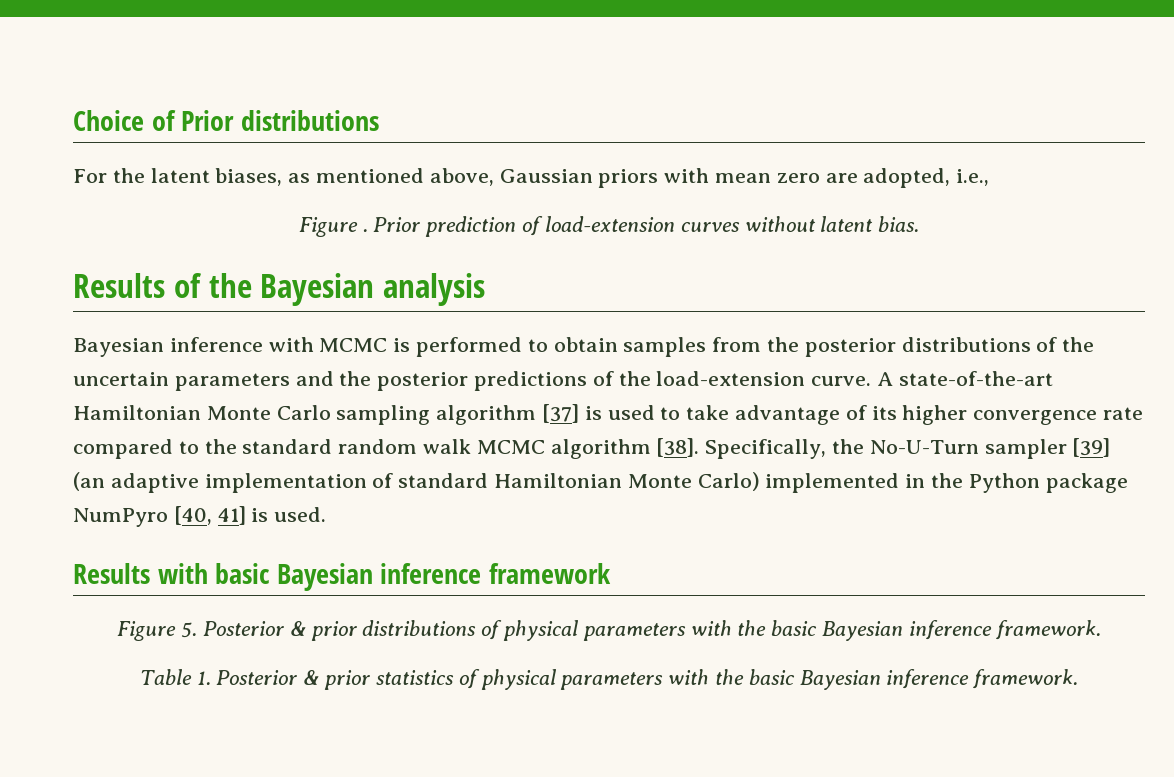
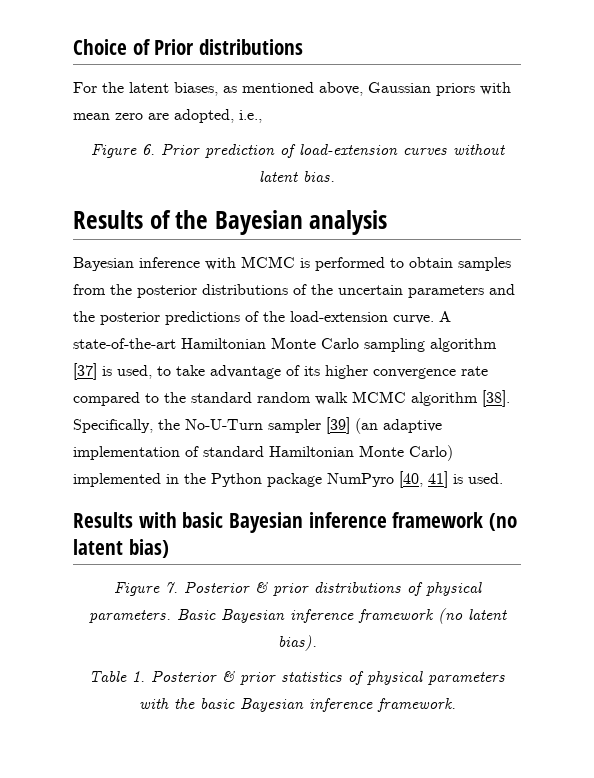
[362,229,368,232] . -> [141,144,155,155] 6.
[607,405,655,420] used -> [117,365,152,379] used,
[117,621,198,641] // Figure 5. -> [489,513,518,531] [73,539,169,558] [113,582,178,596] (no latent bias) // Figure 7.
[582,620,1101,641] parameters with the basic Bayesian inference framework. -> [88,608,507,624] [277,635,317,651] parameters. Basic Bayesian inference framework (no latent bias).

